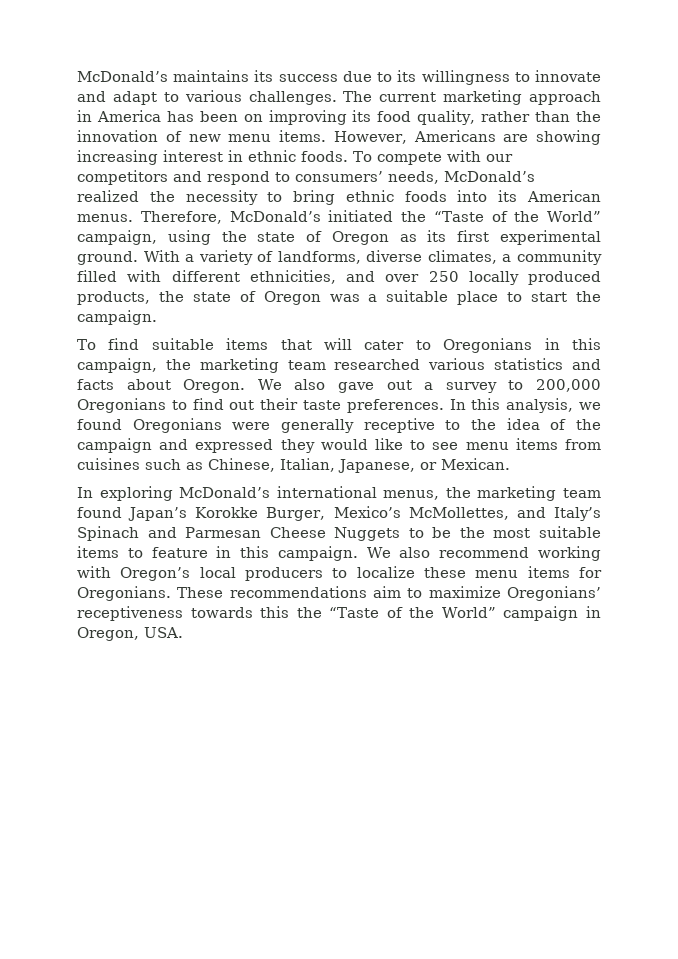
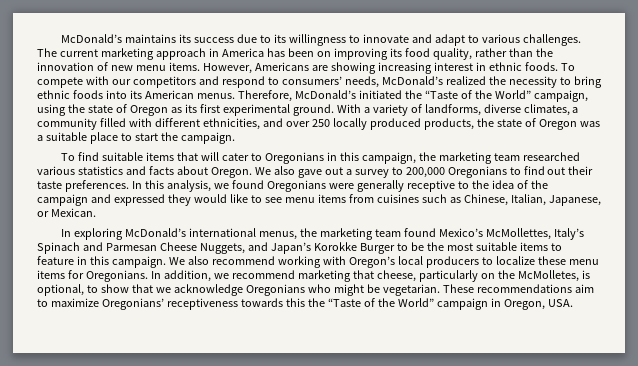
[128,507,326,521] Japan’s Korokke Burger, -> (436, 232) none
[516,507,546,518] and -> (551, 234) none
[334,527,401,541] Nuggets -> [199,242,395,254] Nuggets, and Japan’s Korokke Burger
(171, 593) none -> [150,270,590,282] [37,284,440,296] In addition, we recommend marketing that cheese, particularly on the McMolletes, is optional, to show that we acknowledge Oregonians who might be vegetarian.

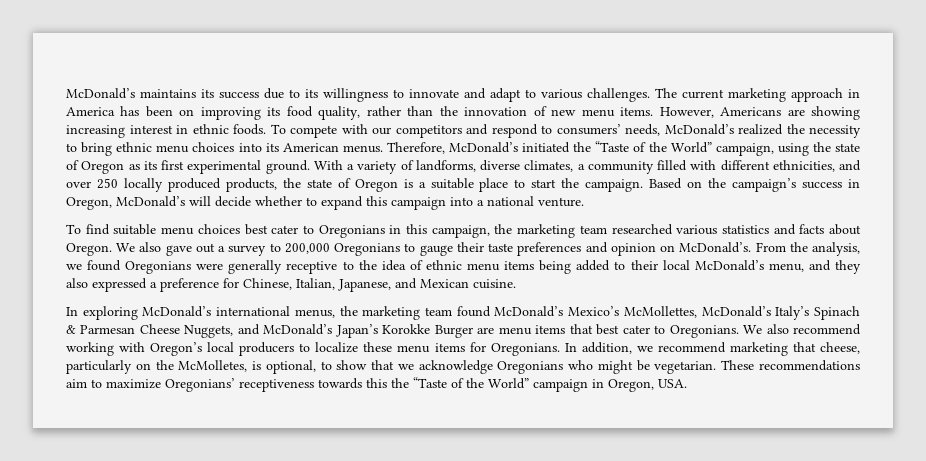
[72,90,103,99] foods -> [156,142,235,153] menu choices
[579,121,600,127] was -> [403,179,413,188] is
(235, 138) none -> [649,178,861,192] [66,196,584,210] Based on the campaign’s success in Oregon, McDonald’s will decide whether to expand this campaign into a national venture.
[145,152,219,161] items that will -> [161,224,268,235] menu choices best
[523,166,594,175] [37,180,164,192] find out their taste preferences. In this -> [419,242,808,256] gauge their taste preferences and opinion on McDonald’s. From the
[530,180,548,189] [37,194,601,206] [37,208,96,217] the campaign and expressed they would like to see menu items from cuisines such as Chinese, Italian, Japanese, or Mexican. -> [425,260,861,274] [66,278,516,292] ethnic menu items being added to their local McDonald’s menu, and they also expressed a preference for Chinese, Italian, Japanese, and Mexican cuisine.
(436, 232) none -> [494,306,564,317] McDonald’s
(551, 234) none -> [701,306,771,317] McDonald’s
[82,242,103,251] and -> [66,325,76,334] &
(268, 246) none -> [263,324,333,335] McDonald’s
[396,242,562,251] [37,256,166,268] to be the most suitable items to feature in this campaign. -> [477,324,739,338] are menu items that best cater to Oregonians.

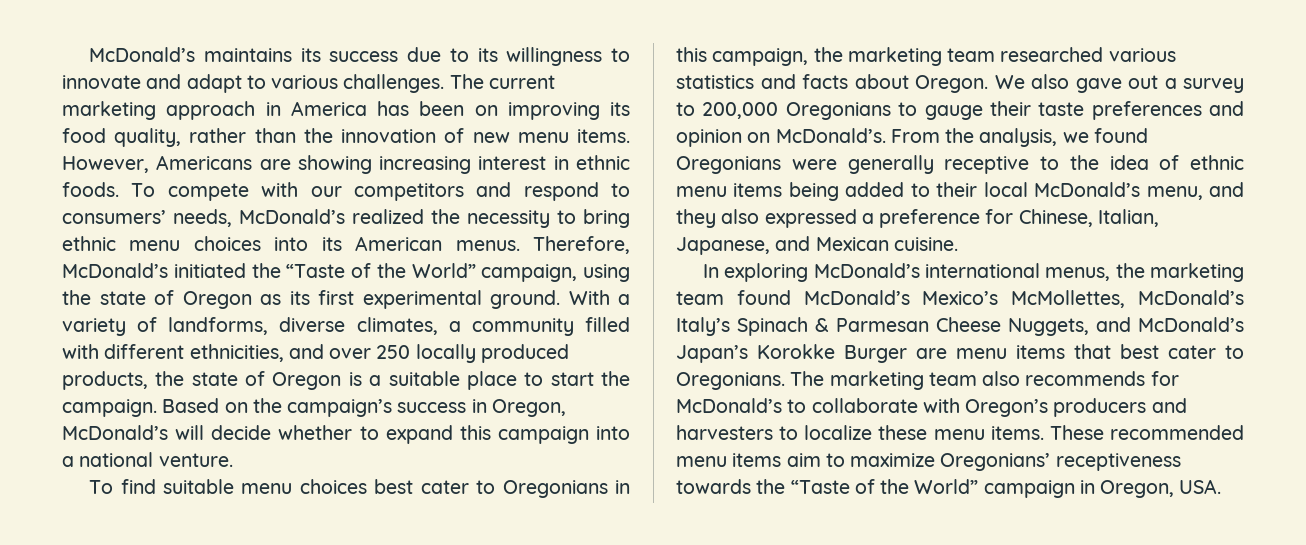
[743,324,862,335] [66,342,860,356] [66,360,860,374] We also recommend working with Oregon’s local producers to localize these menu items for Oregonians. In addition, we recommend marketing that cheese, particularly on the McMolletes, is optional, to show that we acknowledge Oregonians who might be vegetarian. These recommendations -> [790,371,1179,390] [676,398,1187,417] [676,425,1244,440] [676,453,782,467] The marketing team also recommends for McDonald’s to collaborate with Oregon’s producers and harvesters to localize these menu items. These recommended menu items
[366,378,387,388] this -> (751, 486) none

